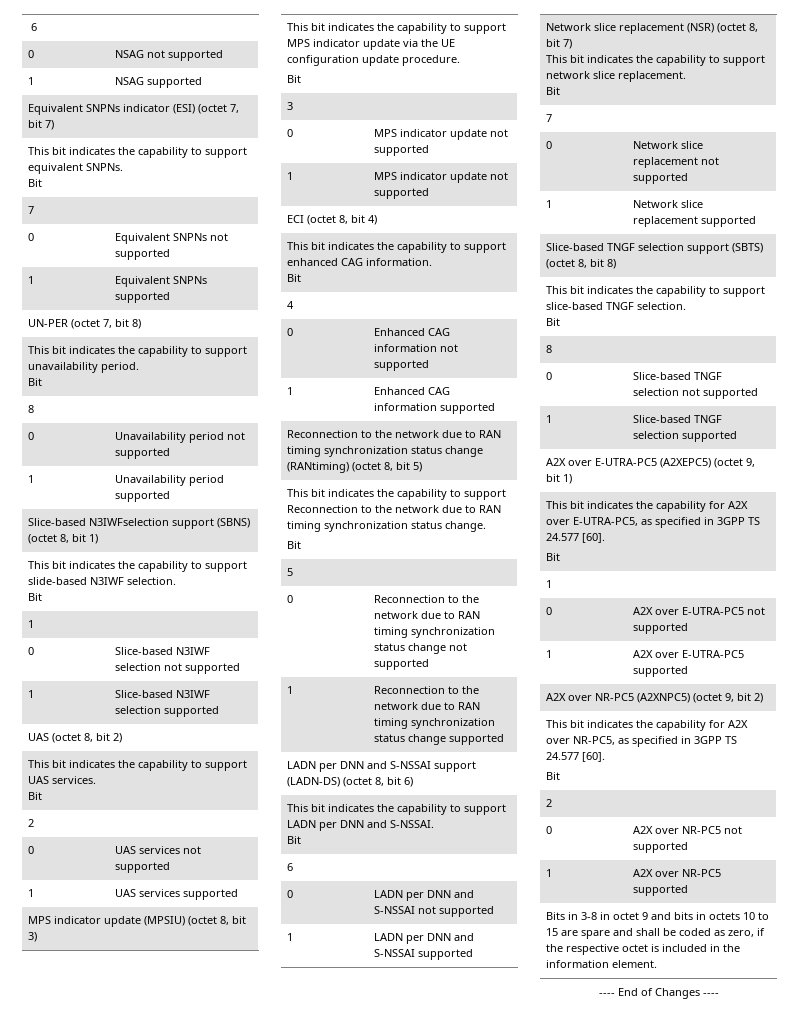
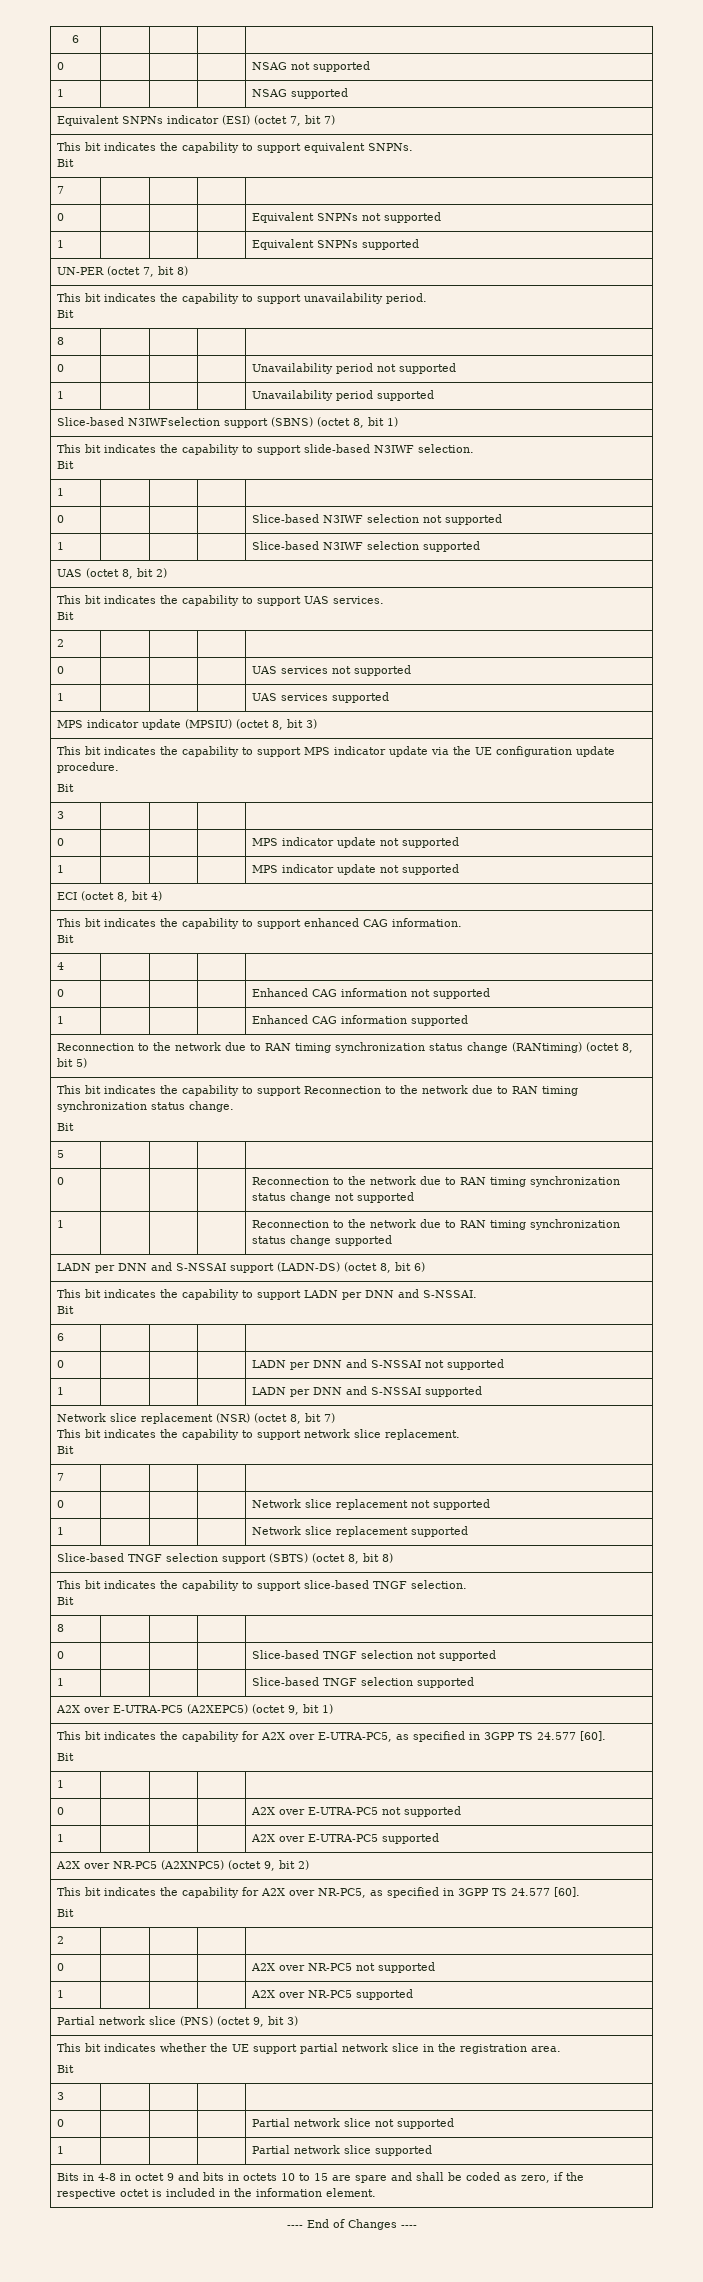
(689, 890) none -> [57,2016,299,2027] [57,2043,562,2054] [57,2065,75,2073] [57,2092,65,2100] [57,2119,65,2127] [252,2118,455,2129] [57,2146,65,2154] [252,2145,433,2156] // Partial network slice (PNS) (octet 9, bit 3) // This bit indicates whether the UE support partial network slice in the registration area. // Bit // 3 | | | | // 0 | | | | Partial network slice not supported // 1 | | | | Partial network slice supported
[581,912,598,920] 3-8 -> [98,2173,117,2181] 4-8

